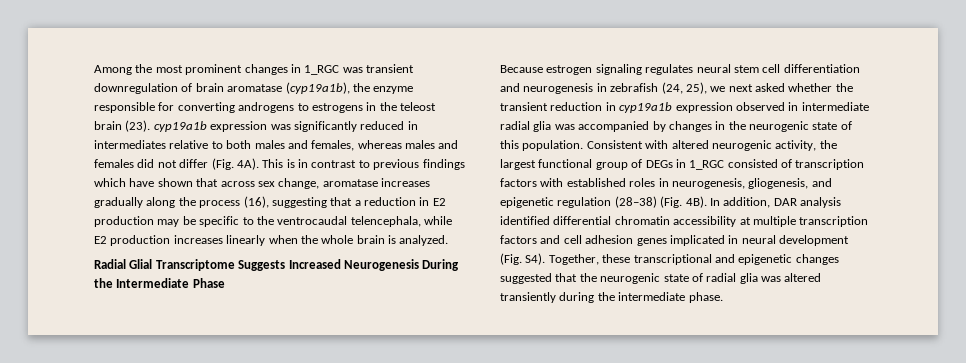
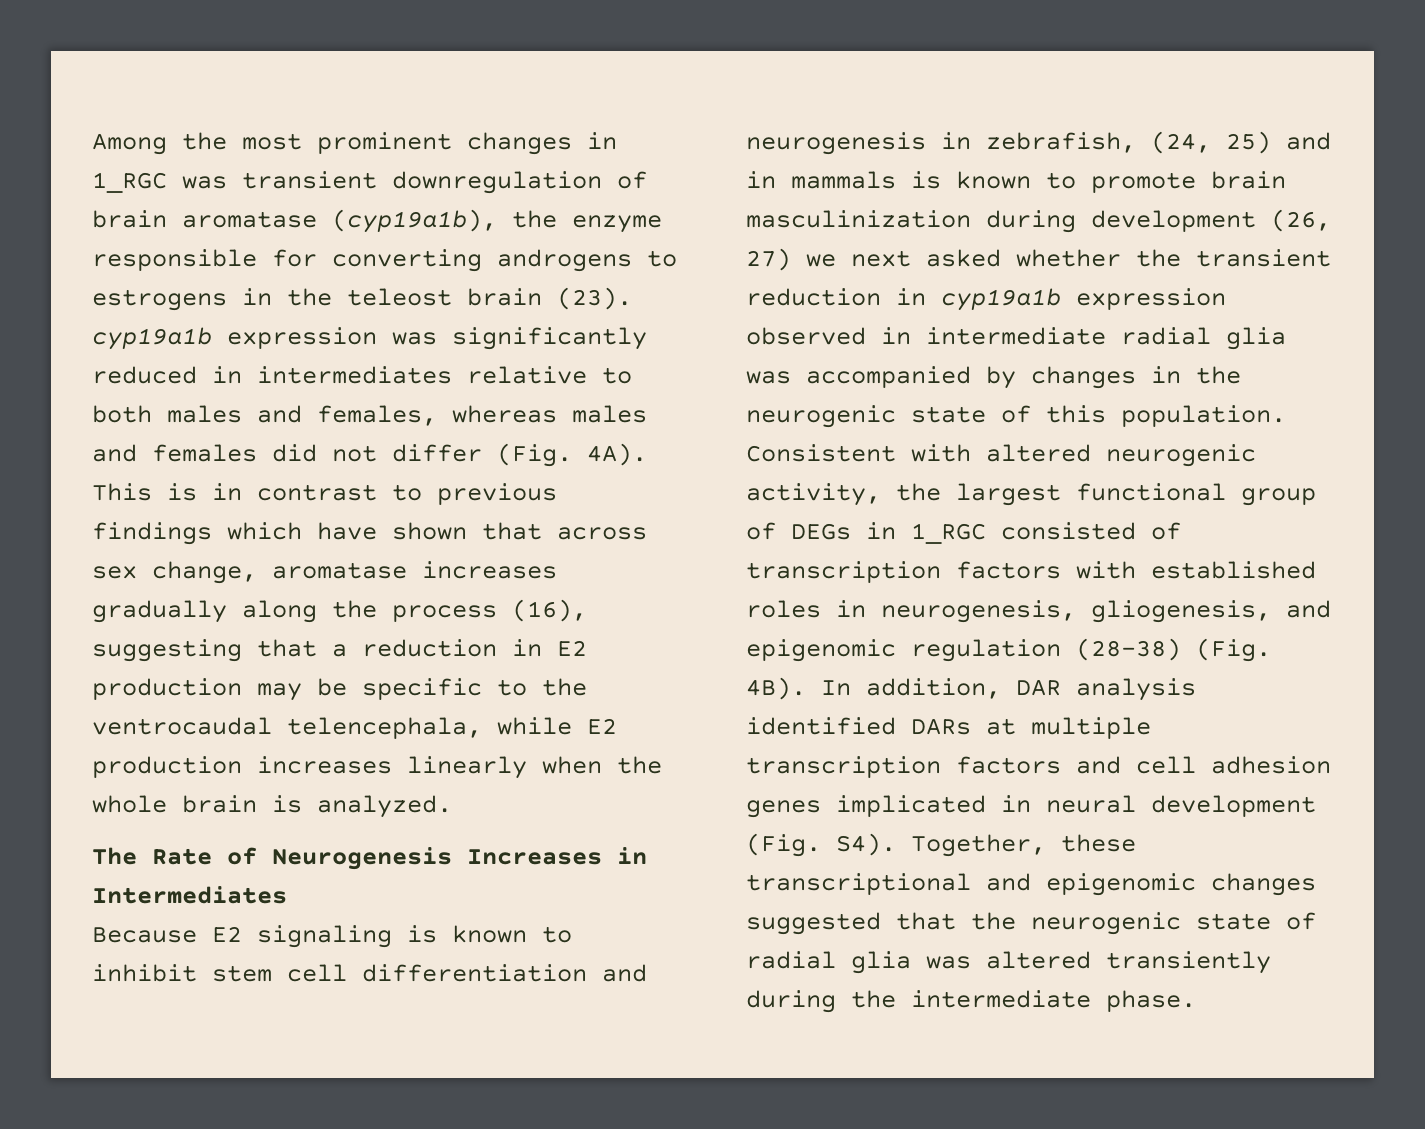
[94,259,460,271] [94,278,225,288] [500,64,731,75] Radial Glial Transcriptome Suggests Increased Neurogenesis During the Intermediate Phase // Because estrogen signaling regulates neural -> [92,847,647,870] [92,886,287,904] [92,925,572,948] [92,964,197,982] The Rate of Neurogenesis Increases in Intermediates // Because E2 signaling is known to inhibit
[610,82,707,94] zebrafish (24, 25), -> [986,131,1331,154] [746,171,1286,193] [746,209,1331,233] [746,248,791,271] zebrafish, (24, 25) and in mammals is known to promote brain masculinization during development (26, 27)
[500,197,554,208] epigenetic -> [746,639,896,662] epigenomic
[553,216,737,227] differential chromatin accessibility -> [911,718,971,735] DARs
[738,254,793,265] epigenetic -> [1046,873,1196,896] epigenomic

